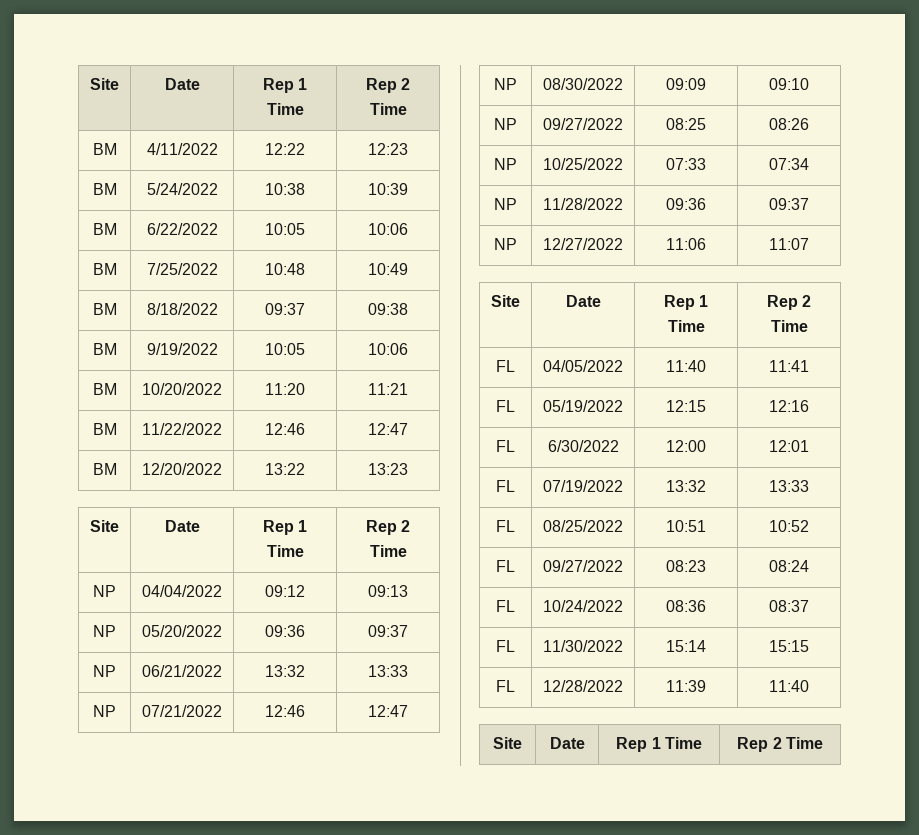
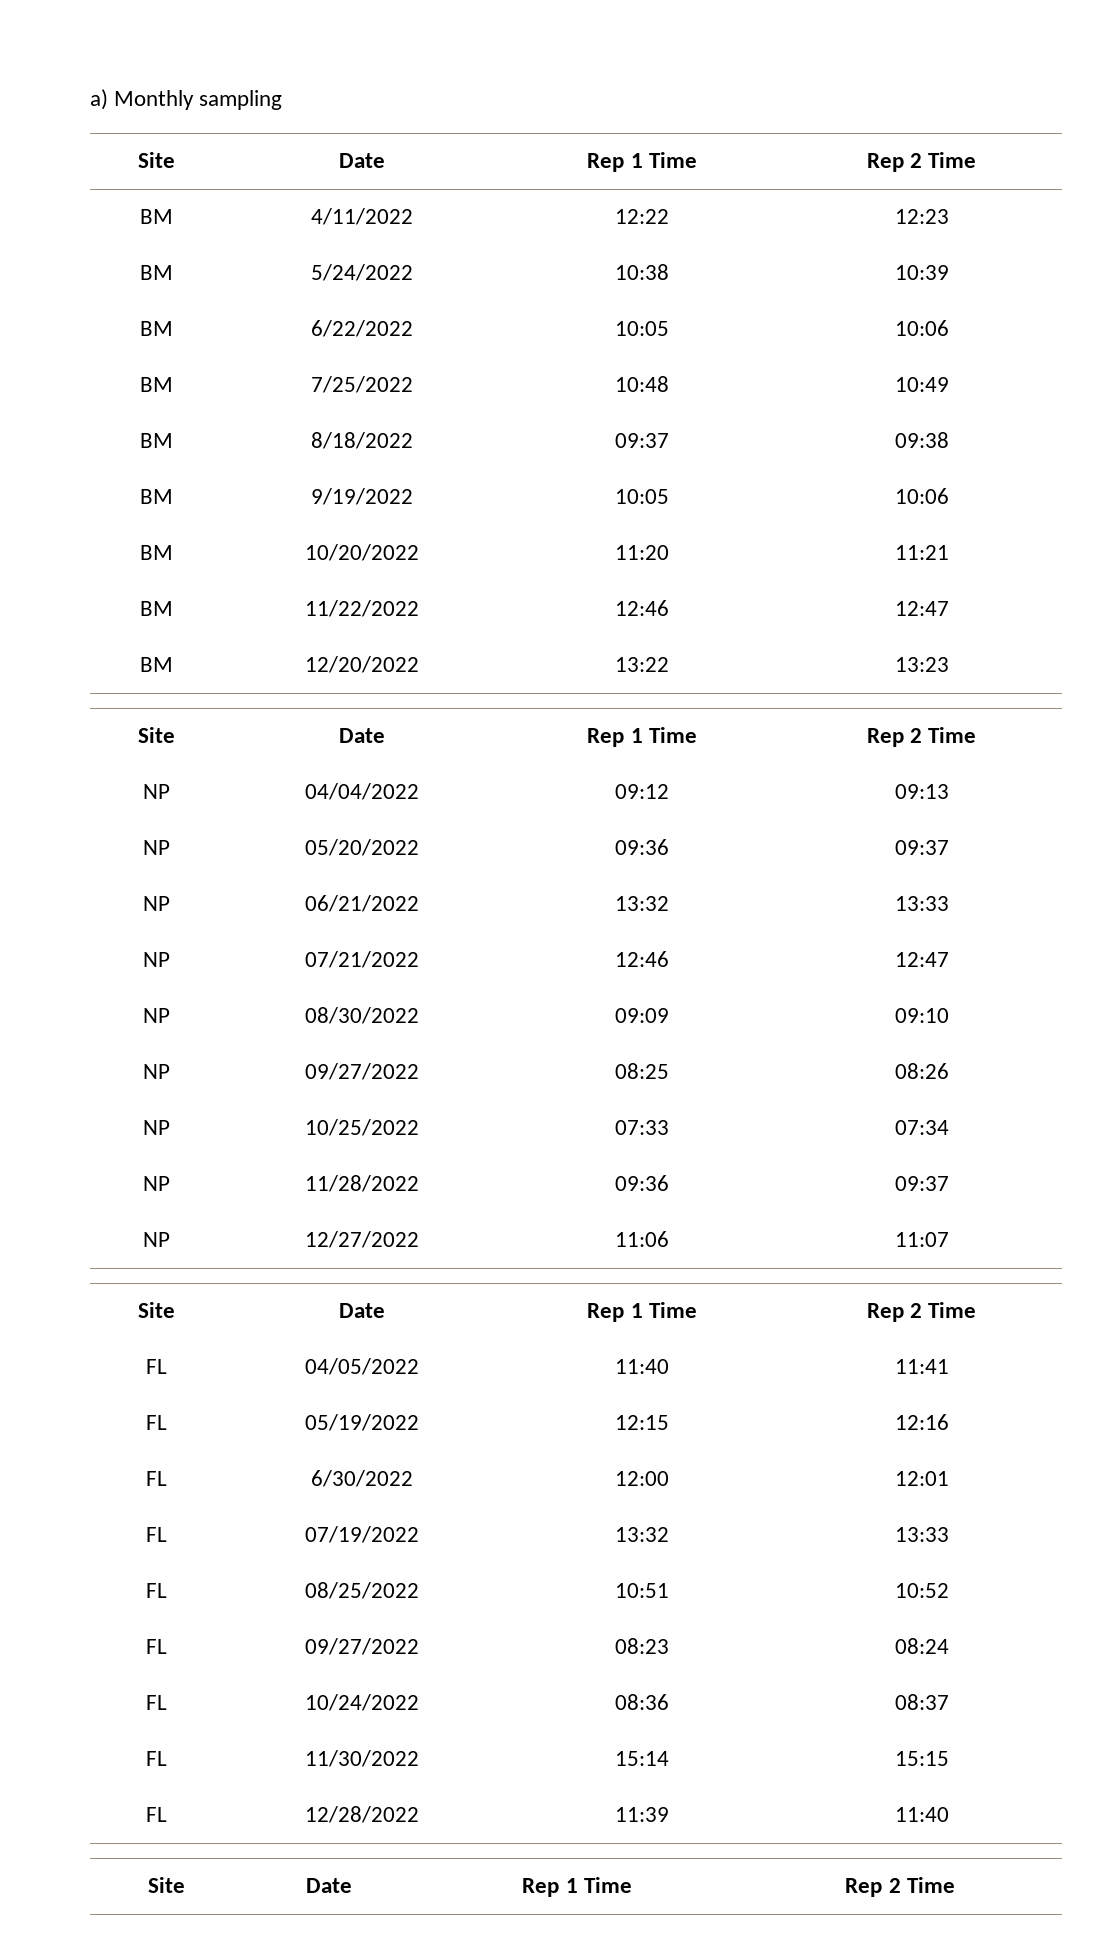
(90, 84) none -> [90,89,283,110] a) Monthly sampling //

